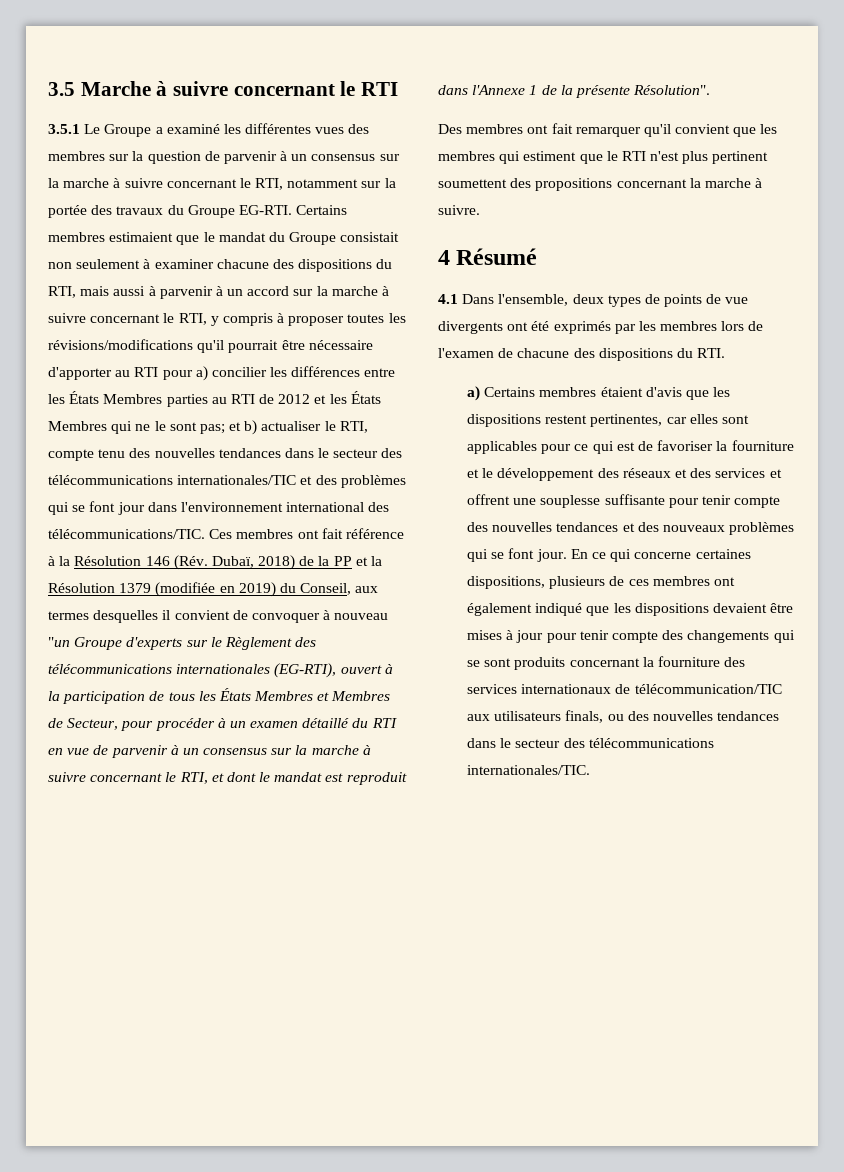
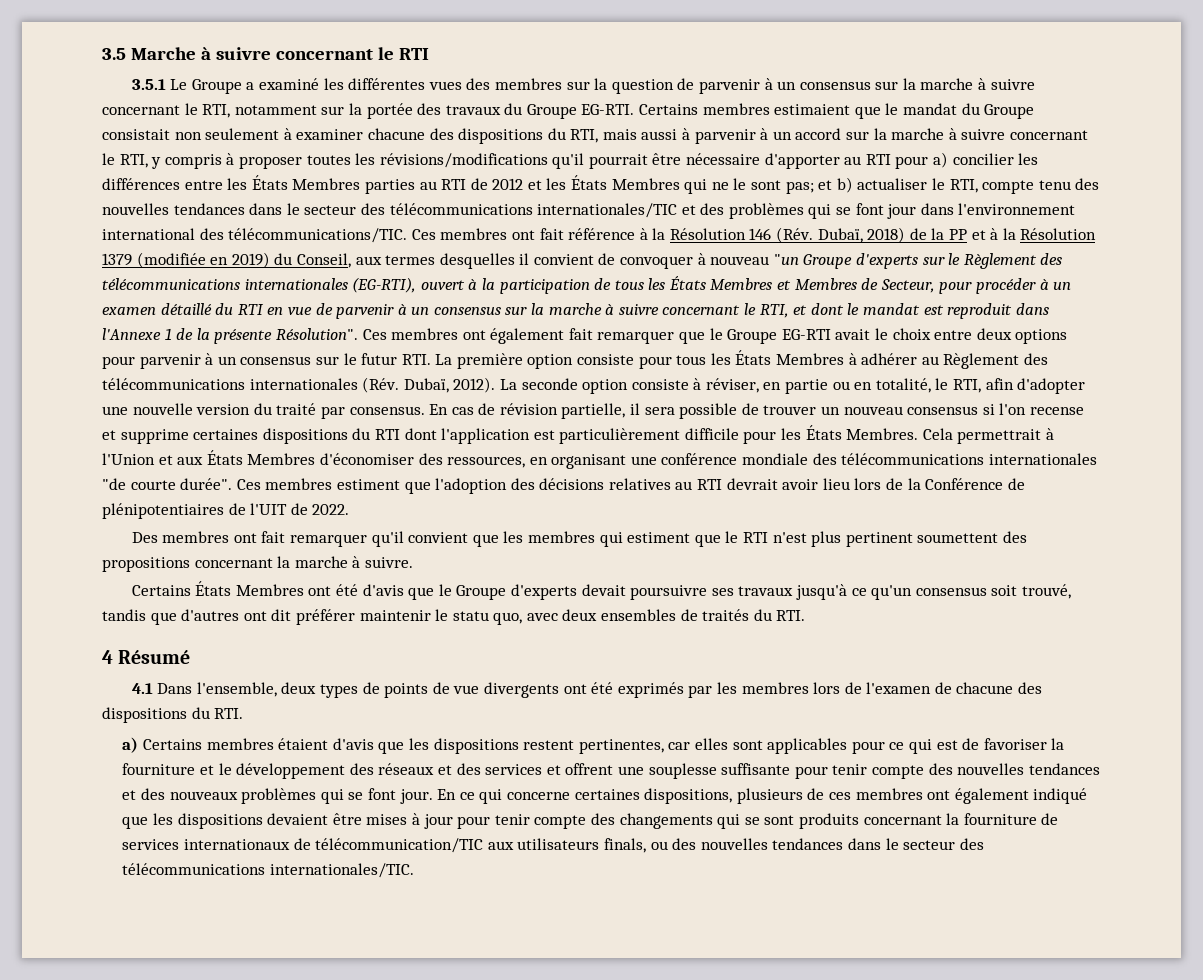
(368, 561) none -> [990,228,999,240] à
(711, 90) none -> [362,328,1068,344] [102,350,1048,369] [102,377,1086,394] [102,403,1084,419] [102,425,1055,444] [102,450,1097,469] [102,478,1025,494] [102,503,350,519] Ces membres ont également fait remarquer que le Groupe EG-RTI avait le choix entre deux options pour parvenir à un consensus sur le futur RTI. La première option consiste pour tous les États Membres à adhérer au Règlement des télécommunications internationales (Rév. Dubaï, 2012). La seconde option consiste à réviser, en partie ou en totalité, le RTI, afin d'adopter une nouvelle version du traité par consensus. En cas de révision partielle, il sera possible de trouver un nouveau consensus si l'on recense et supprime certaines dispositions du RTI dont l'application est particulièrement difficile pour les États Membres. Cela permettrait à l'Union et aux États Membres d'économiser des ressources, en organisant une conférence mondiale des télécommunications internationales "de courte durée". Ces membres estiment que l'adoption des décisions relatives au RTI devrait avoir lieu lors de la Conférence de plénipotentiaires de l'UIT de 2022.
(480, 210) none -> [131,581,1071,600] [102,609,806,625] // Certains États Membres ont été d'avis que le Groupe d'experts devait poursuivre ses travaux jusqu'à ce qu'un consensus soit trouvé, tandis que d'autres ont dit préférer maintenir le statu quo, avec deux ensembles de traités du RTI.
[724,657,746,667] des -> [1041,813,1059,825] de

